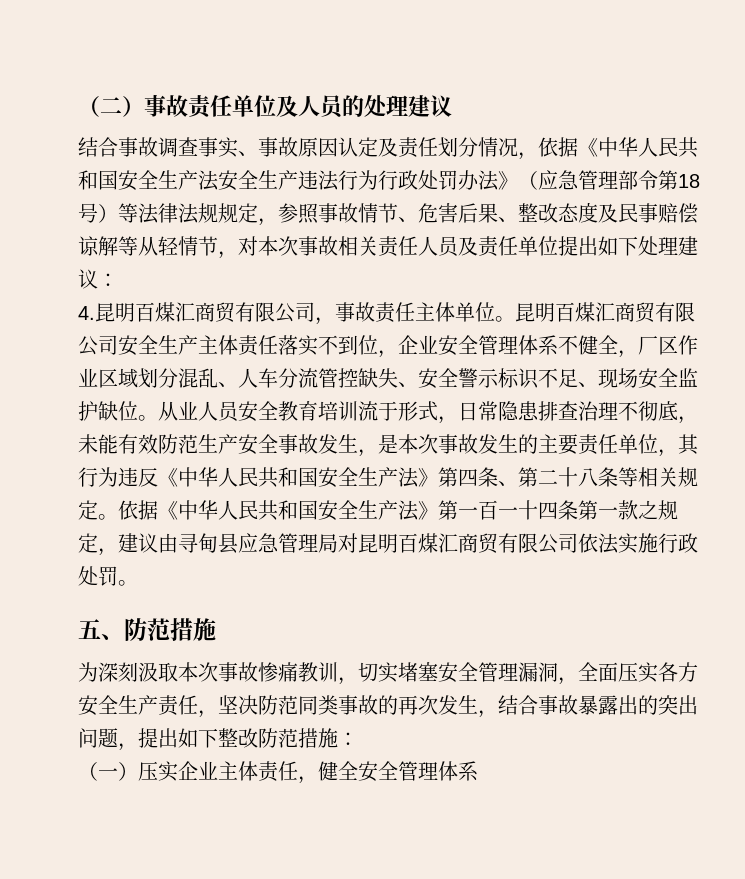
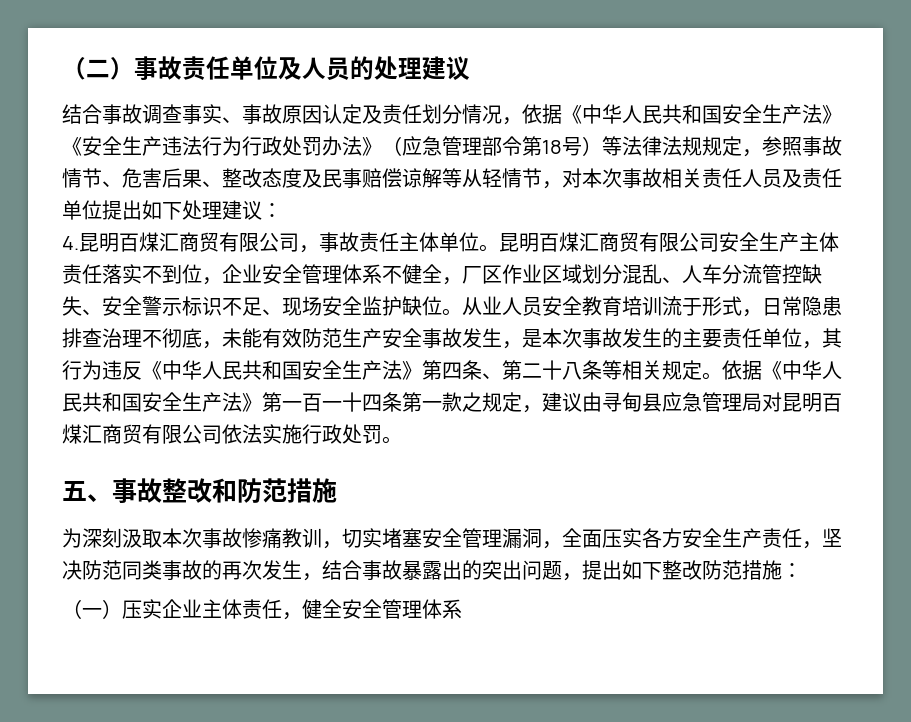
(219, 180) none -> [822,105,842,124] [62,137,82,156] 》《
(124, 637) none -> [112,478,237,503] 事故整改和

